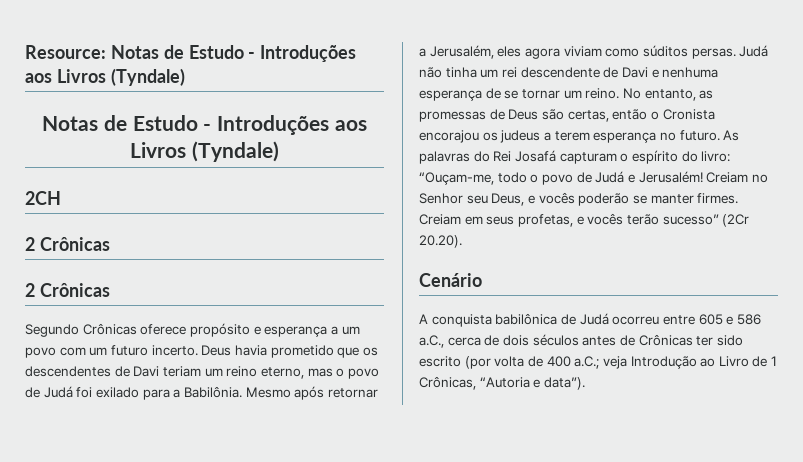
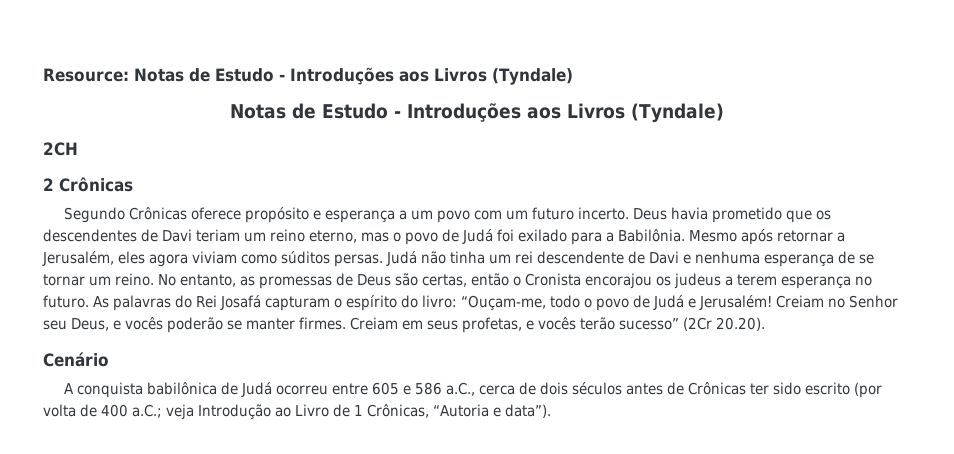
[25,283,110,297] // 2 Crônicas -> (133, 184) none

